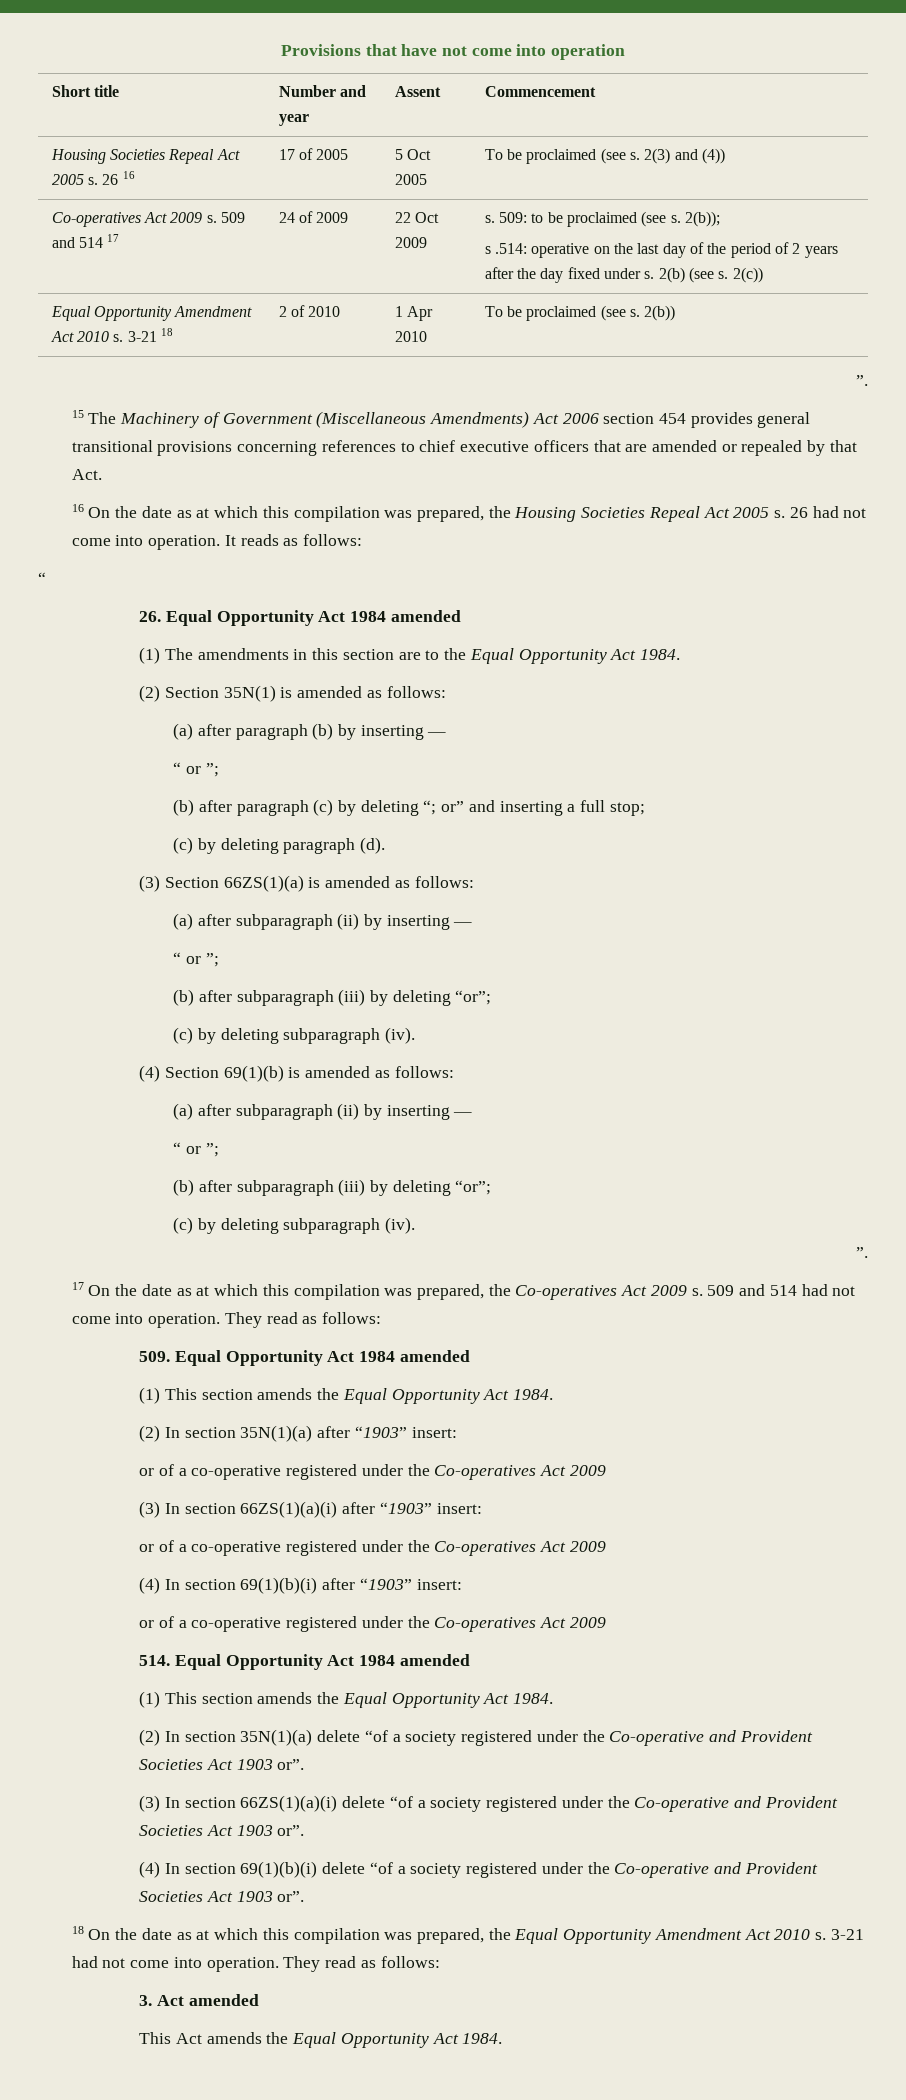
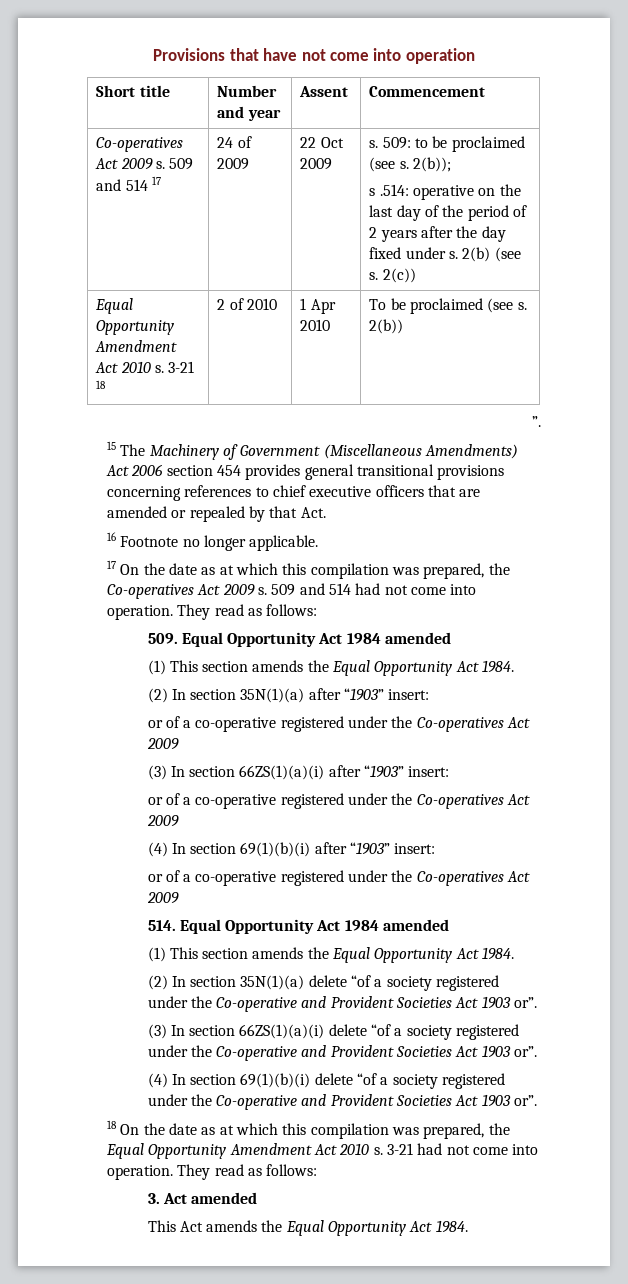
[50,149,240,164] [51,171,135,185] [278,148,349,160] [394,149,432,160] [394,174,427,185] [484,148,725,164] // Housing Societies Repeal Act 2005 s. 26 16 | 17 of 2005 | 5 Oct 2005 | To be proclaimed (see s. 2(3) and (4)) -> (486, 91) none
[88,506,867,522] [71,534,363,550] [38,572,46,584] [139,610,461,626] [139,647,680,664] [139,685,446,702] [173,723,447,740] [173,762,219,777] [173,799,645,816] [173,837,385,854] [139,875,474,892] [173,913,473,930] [173,952,219,967] [173,989,492,1006] [173,1027,415,1044] [139,1065,454,1082] [173,1103,473,1120] [173,1142,219,1157] [173,1179,492,1196] [173,1217,415,1234] [856,1247,868,1258] On the date as at which this compilation was prepared, the Housing Societies Repeal Act 2005 s. 26 had not come into operation. It reads as follows: // “ // 26. Equal Opportunity Act 1984 amended // (1) The amendments in this section are to the Equal Opportunity Act 1984. // (2) Section 35N(1) is amended as follows: // (a) after paragraph (b) by inserting — // “ or ”; // (b) after paragraph (c) by deleting “; or” and inserting a full stop; // (c) by deleting paragraph (d). // (3) Section 66ZS(1)(a) is amended as follows: // (a) after subparagraph (ii) by inserting — // “ or ”; // (b) after subparagraph (iii) by deleting “or”; // (c) by deleting subparagraph (iv). // (4) Section 69(1)(b) is amended as follows: // (a) after subparagraph (ii) by inserting — // “ or ”; // (b) after subparagraph (iii) by deleting “or”; // (c) by deleting subparagraph (iv). // ”. -> [120,535,319,551] Footnote no longer applicable.

